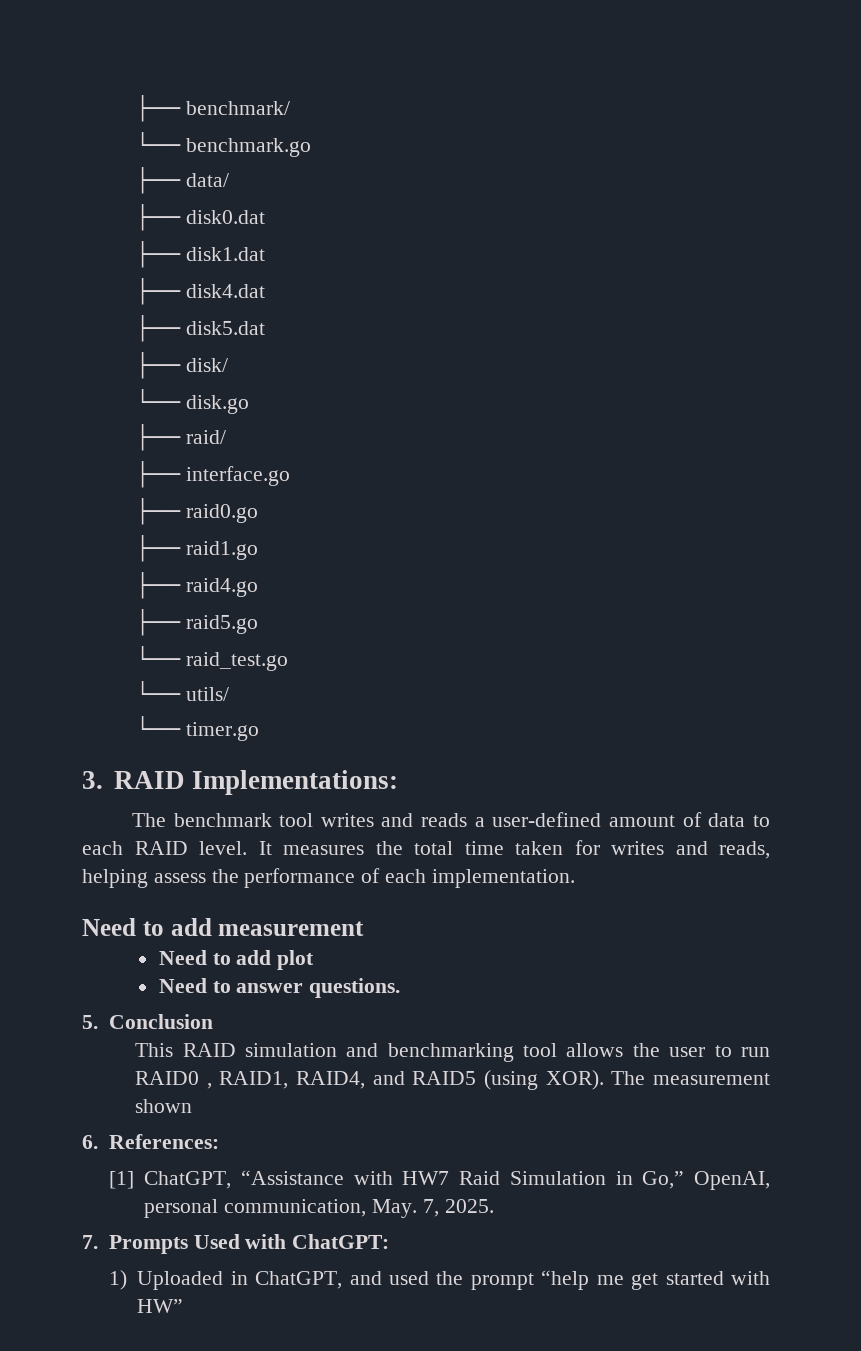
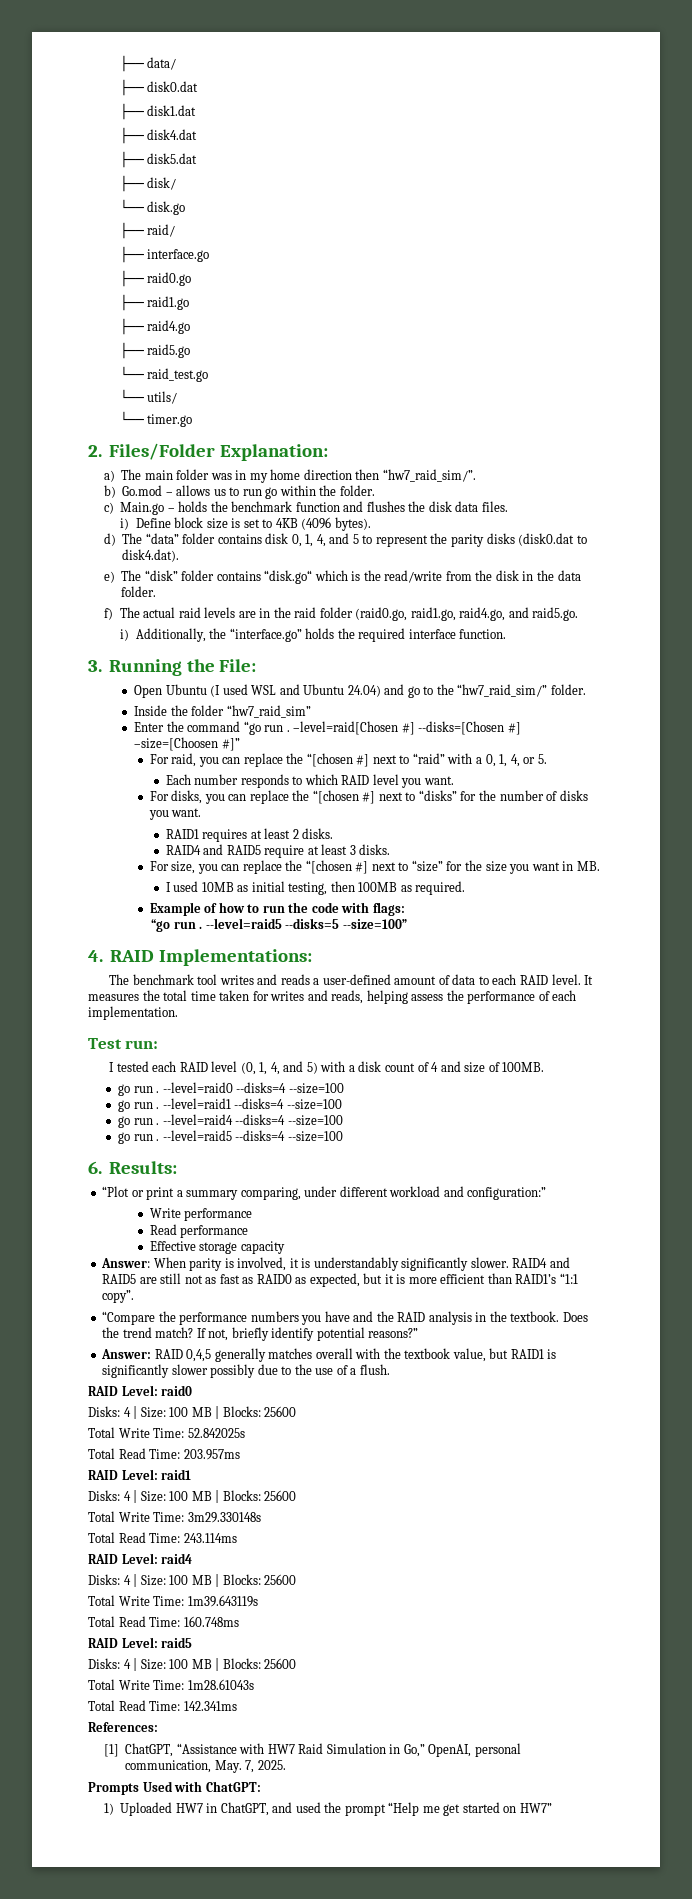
[135,95,290,122] [135,132,311,157] [135,167,182,194] ├── benchmark/ // └── benchmark.go // ├── -> [119,55,144,72] ├──
[82,771,103,789] 3. -> [88,443,328,461] [103,469,476,483] [103,485,375,499] [103,501,508,515] [119,517,371,531] [103,533,587,547] [122,549,180,562] [103,570,581,584] [121,586,157,597] [103,607,579,621] [119,628,507,642] [88,659,257,676] [134,684,586,698] [134,705,311,718] [134,721,521,735] [134,737,240,751] [149,753,547,767] [165,774,454,788] [149,790,588,804] [148,808,202,820] [165,828,334,842] [165,844,391,858] [149,860,600,874] [165,881,466,895] [149,902,405,916] [151,918,407,932] [88,950,103,962] 2. Files/Folder Explanation: // a) The main folder was in my home direction then “hw7_raid_sim/”. // b) Go.mod – allows us to run go within the folder. // c) Main.go – holds the benchmark function and flushes the disk data files. // i) Define block size is set to 4KB (4096 bytes). // d) The “data” folder contains disk 0, 1, 4, and 5 to represent the parity disks (disk0.dat to disk4.dat). // e) The “disk” folder contains “disk.go“ which is the read/write from the disk in the data folder. // f) The actual raid levels are in the raid folder (raid0.go, raid1.go, raid4.go, and raid5.go. // i) Additionally, the “interface.go” holds the required interface function. // 3. Running the File: // Open Ubuntu (I used WSL and Ubuntu 24.04) and go to the “hw7_raid_sim/” folder. // Inside the folder “hw7_raid_sim” // Enter the command “go run . –level=raid[Chosen #] --disks=[Chosen #] –size=[Choosen #]” // For raid, you can replace the “[chosen #] next to “raid” with a 0, 1, 4, or 5. // Each number responds to which RAID level you want. // For disks, you can replace the “[chosen #] next to “disks” for the number of disks you want. // RAID1 requires at least 2 disks. // RAID4 and RAID5 require at least 3 disks. // For size, you can replace the “[chosen #] next to “size” for the size you want in MB. // I used 10MB as initial testing, then 100MB as required. // Example of how to run the code with flags: // “go run . --level=raid5 --disks=5 --size=100” // 4.
[82,918,365,936] [158,950,315,970] [158,978,401,998] [82,1014,213,1029] [135,1043,771,1062] [135,1070,770,1090] [135,1099,193,1113] [82,1135,98,1149] Need to add measurement // Need to add plot // Need to answer questions. // 5. Conclusion // This RAID simulation and benchmarking tool allows the user to run RAID0 , RAID1, RAID4, and RAID5 (using XOR). The measurement shown // 6. -> [88,1038,159,1049] [109,1061,545,1075] [118,1082,344,1096] [118,1098,342,1112] [118,1114,343,1128] [118,1130,343,1144] [88,1161,177,1174] [102,1186,547,1200] [149,1208,253,1221] [149,1224,249,1238] [149,1241,285,1254] [101,1257,570,1271] [102,1273,578,1287] [102,1290,135,1303] [102,1311,588,1325] [102,1327,419,1341] [101,1348,557,1362] [102,1364,390,1378] [88,1385,193,1396] [88,1406,297,1419] [88,1427,245,1438] [88,1448,240,1460] [88,1469,192,1480] [88,1490,297,1503] [88,1511,261,1523] [88,1532,237,1543] [88,1553,193,1564] [88,1574,297,1587] [88,1595,258,1607] [88,1616,239,1627] [88,1637,193,1648] [88,1658,297,1671] [88,1679,254,1690] [88,1700,237,1711] Test run: // I tested each RAID level (0, 1, 4, and 5) with a disk count of 4 and size of 100MB. // go run . --level=raid0 --disks=4 --size=100 // go run . --level=raid1 --disks=4 --size=100 // go run . --level=raid4 --disks=4 --size=100 // go run . --level=raid5 --disks=4 --size=100 // 6. Results: // “Plot or print a summary comparing, under different workload and configuration:” // Write performance // Read performance // Effective storage capacity // Answer: When parity is involved, it is understandably significantly slower. RAID4 and RAID5 are still not as fast as RAID0 as expected, but it is more efficient than RAID1’s “1:1 copy”. // “Compare the performance numbers you have and the RAID analysis in the textbook. Does the trend match? If not, briefly identify potential reasons?” // Answer: RAID 0,4,5 generally matches overall with the textbook value, but RAID1 is significantly slower possibly due to the use of a flush. // RAID Level: raid0 // Disks: 4 | Size: 100 MB | Blocks: 25600 // Total Write Time: 52.842025s // Total Read Time: 203.957ms // RAID Level: raid1 // Disks: 4 | Size: 100 MB | Blocks: 25600 // Total Write Time: 3m29.330148s // Total Read Time: 243.114ms // RAID Level: raid4 // Disks: 4 | Size: 100 MB | Blocks: 25600 // Total Write Time: 1m39.643119s // Total Read Time: 160.748ms // RAID Level: raid5 // Disks: 4 | Size: 100 MB | Blocks: 25600 // Total Write Time: 1m28.61043s // Total Read Time: 142.341ms //
[82,1235,98,1249] 7. -> (286, 1765) none
(224, 1280) none -> [175,1803,203,1813] HW7
[541,1270,590,1290] “help -> [388,1802,420,1816] “Help
[731,1271,770,1285] [137,1299,184,1313] with HW” -> [503,1803,552,1813] on HW7”

